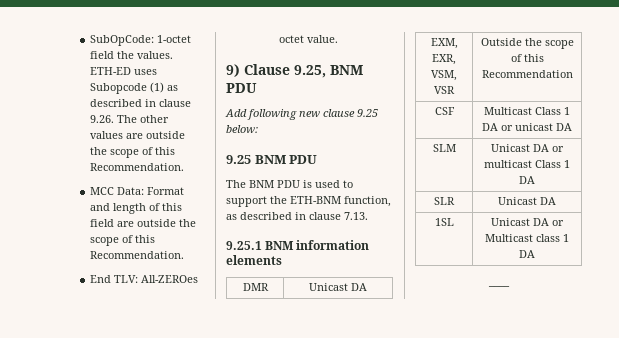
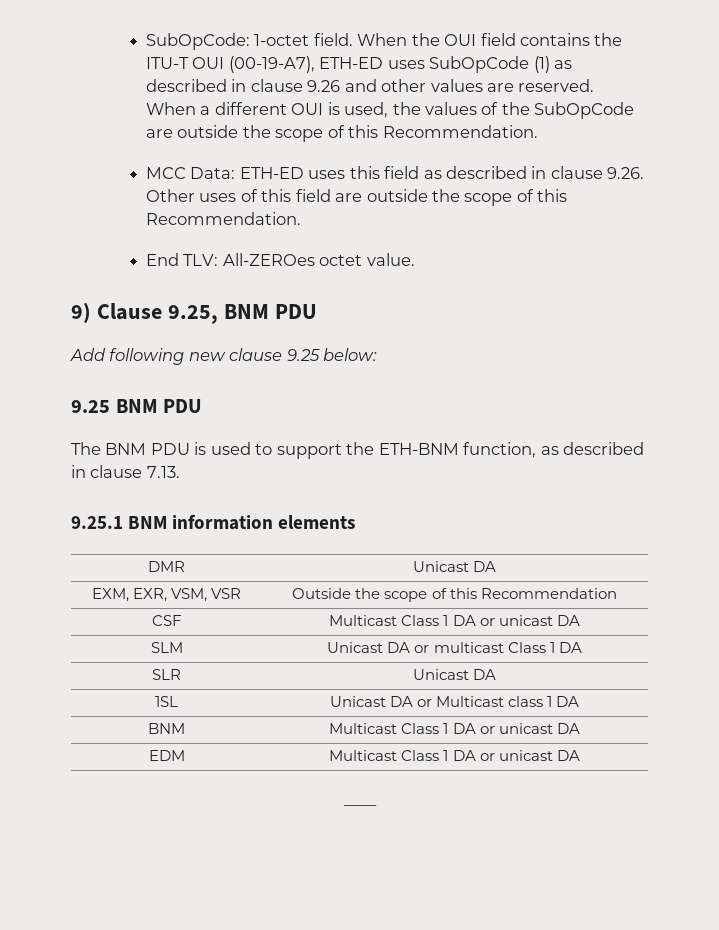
[90,51,174,59] [90,67,158,75] [90,83,148,94] field the values. ETH-ED uses Subopcode -> [313,33,623,46] [145,56,530,73] field. When the OUI field contains the ITU-T OUI (00-19-A7), ETH-ED uses SubOpCode
[90,115,138,123] 9.26. The -> [307,79,377,92] 9.26 and
(144, 136) none -> [518,79,595,92] [145,102,635,119] [145,129,173,138] reserved. When a different OUI is used, the values of the SubOpCode are
[147,187,185,195] [90,203,147,214] Format and length -> [239,166,645,179] [145,189,237,202] ETH-ED uses this field as described in clause 9.26. Other uses
(535, 254) none -> [148,723,185,734] [329,723,580,734] [148,750,185,761] [329,750,580,761] // BNM | Multicast Class 1 DA or unicast DA // EDM | Multicast Class 1 DA or unicast DA

